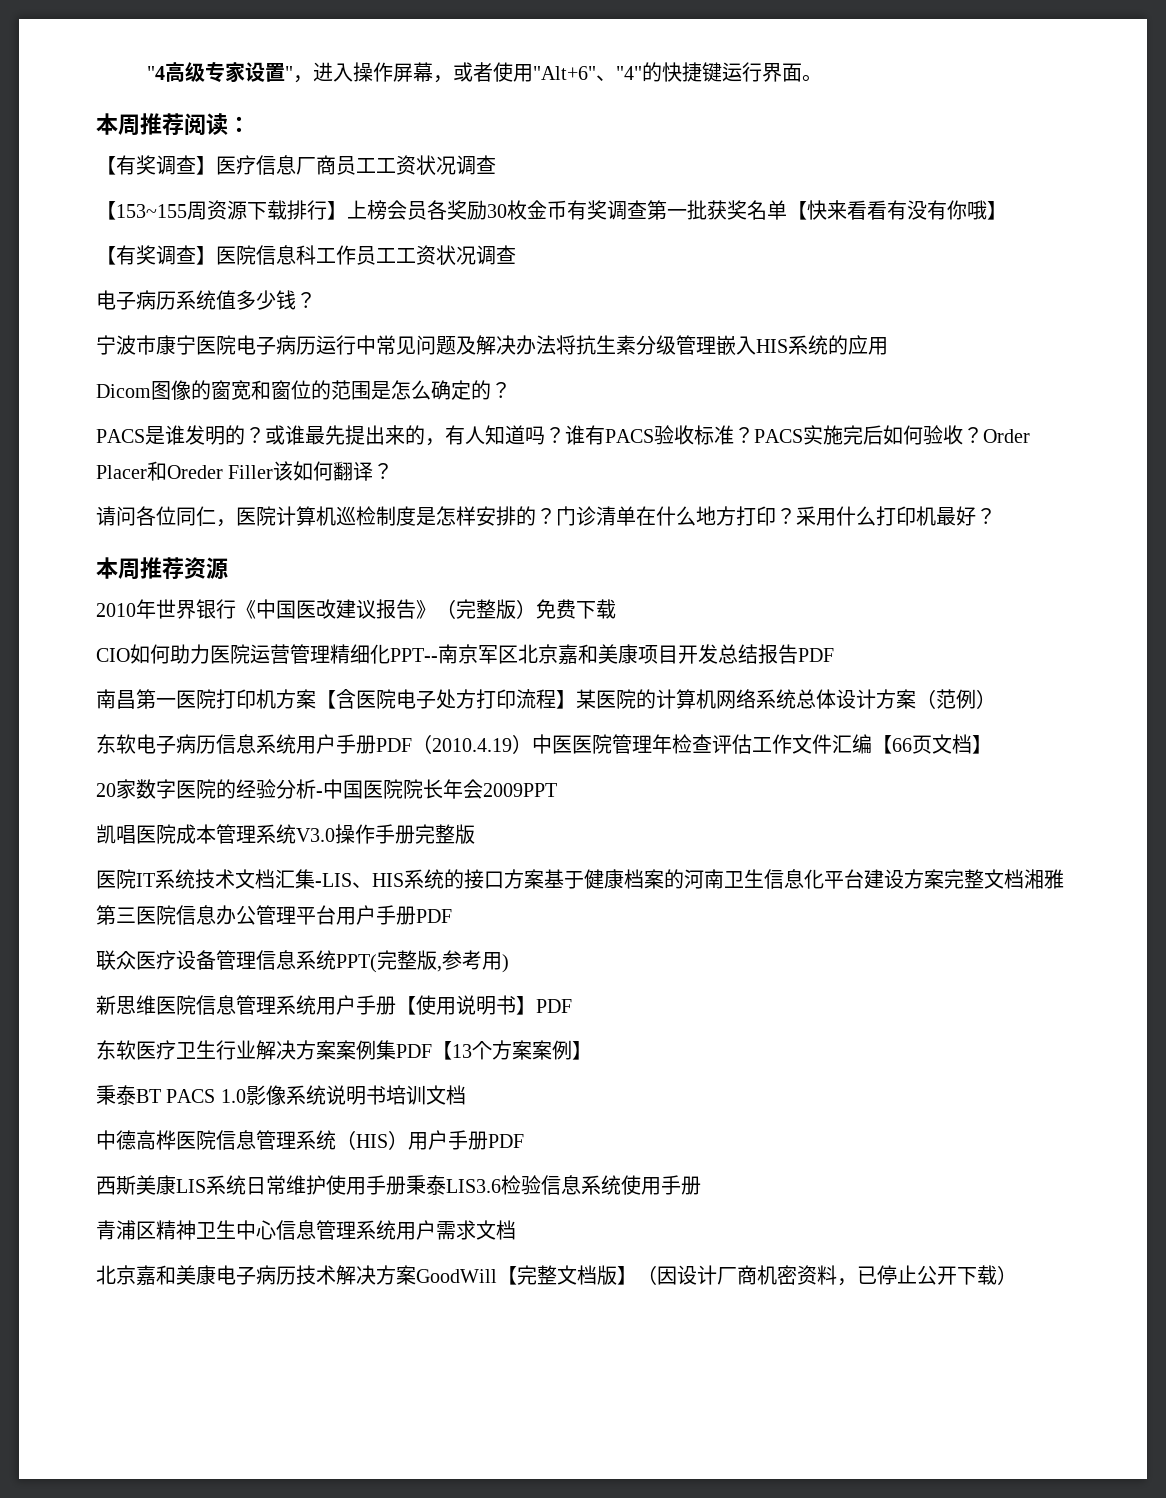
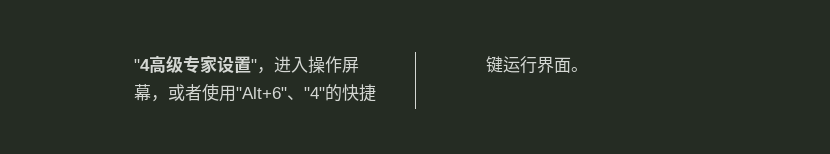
[96,113,250,136] [96,155,496,175] [96,200,1007,220] [96,245,516,265] [96,290,316,310] [96,335,888,355] [96,380,511,400] [96,425,1030,446] [96,461,394,481] [96,506,996,527] [96,557,228,580] [96,599,616,619] [96,644,834,665] [96,689,996,709] [96,734,992,754] [96,779,557,799] [96,824,475,844] [96,869,1064,889] [96,905,452,925] [96,950,509,973] [96,995,572,1015] [96,1040,592,1060] [96,1085,466,1105] [96,1130,524,1150] [96,1175,701,1195] [96,1220,516,1240] [96,1265,1017,1286] // 本周推荐阅读： // 【有奖调查】医疗信息厂商员工工资状况调查 // 【153~155周资源下载排行】上榜会员各奖励30枚金币有奖调查第一批获奖名单【快来看看有没有你哦】 // 【有奖调查】医院信息科工作员工工资状况调查 // 电子病历系统值多少钱？ // 宁波市康宁医院电子病历运行中常见问题及解决办法将抗生素分级管理嵌入HIS系统的应用 // Dicom图像的窗宽和窗位的范围是怎么确定的？ // PACS是谁发明的？或谁最先提出来的，有人知道吗？谁有PACS验收标准？PACS实施完后如何验收？Order Placer和Oreder Filler该如何翻译？ // 请问各位同仁，医院计算机巡检制度是怎样安排的？门诊清单在什么地方打印？采用什么打印机最好？ // 本周推荐资源 // 2010年世界银行《中国医改建议报告》（完整版）免费下载 // CIO如何助力医院运营管理精细化PPT--南京军区北京嘉和美康项目开发总结报告PDF // 南昌第一医院打印机方案【含医院电子处方打印流程】某医院的计算机网络系统总体设计方案（范例） // 东软电子病历信息系统用户手册PDF（2010.4.19）中医医院管理年检查评估工作文件汇编【66页文档】 // 20家数字医院的经验分析-中国医院院长年会2009PPT // 凯唱医院成本管理系统V3.0操作手册完整版 // 医院IT系统技术文档汇集-LIS、HIS系统的接口方案基于健康档案的河南卫生信息化平台建设方案完整文档湘雅第三医院信息办公管理平台用户手册PDF // 联众医疗设备管理信息系统PPT(完整版,参考用) // 新思维医院信息管理系统用户手册【使用说明书】PDF // 东软医疗卫生行业解决方案案例集PDF【13个方案案例】 // 秉泰BT PACS 1.0影像系统说明书培训文档 // 中德高桦医院信息管理系统（HIS）用户手册PDF // 西斯美康LIS系统日常维护使用手册秉泰LIS3.6检验信息系统使用手册 // 青浦区精神卫生中心信息管理系统用户需求文档 // 北京嘉和美康电子病历技术解决方案GoodWill【完整文档版】（因设计厂商机密资料，已停止公开下载） -> (588, 69) none

